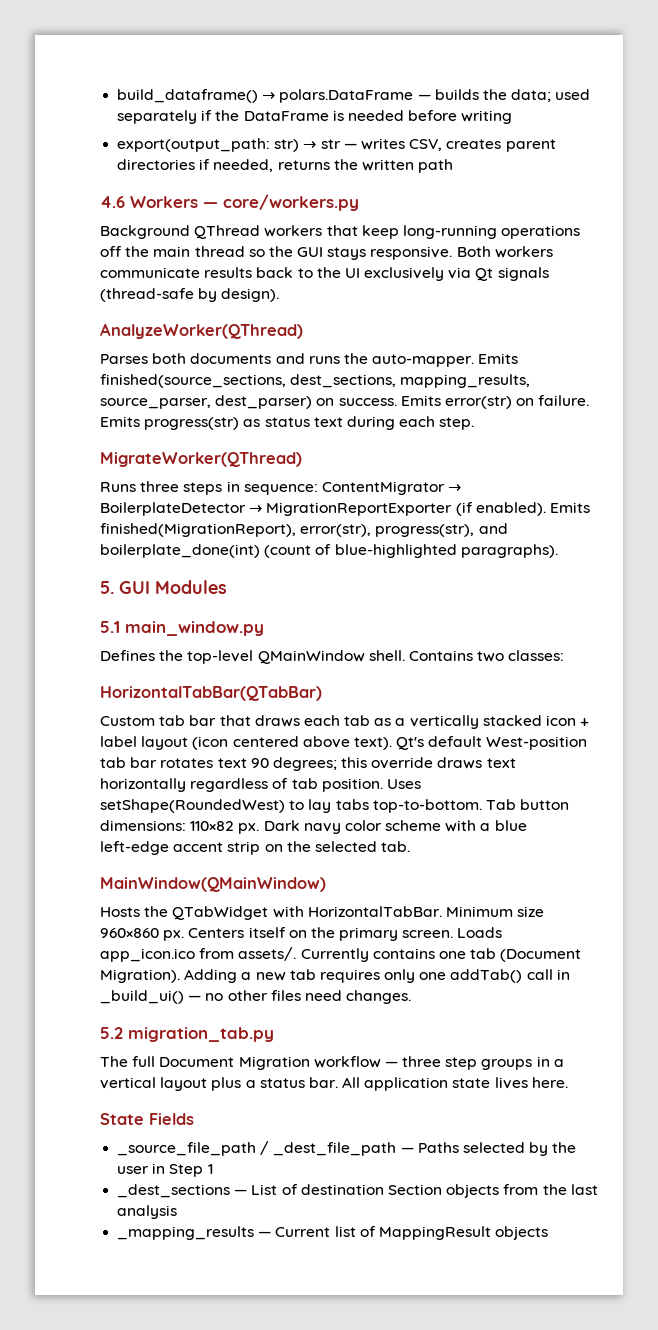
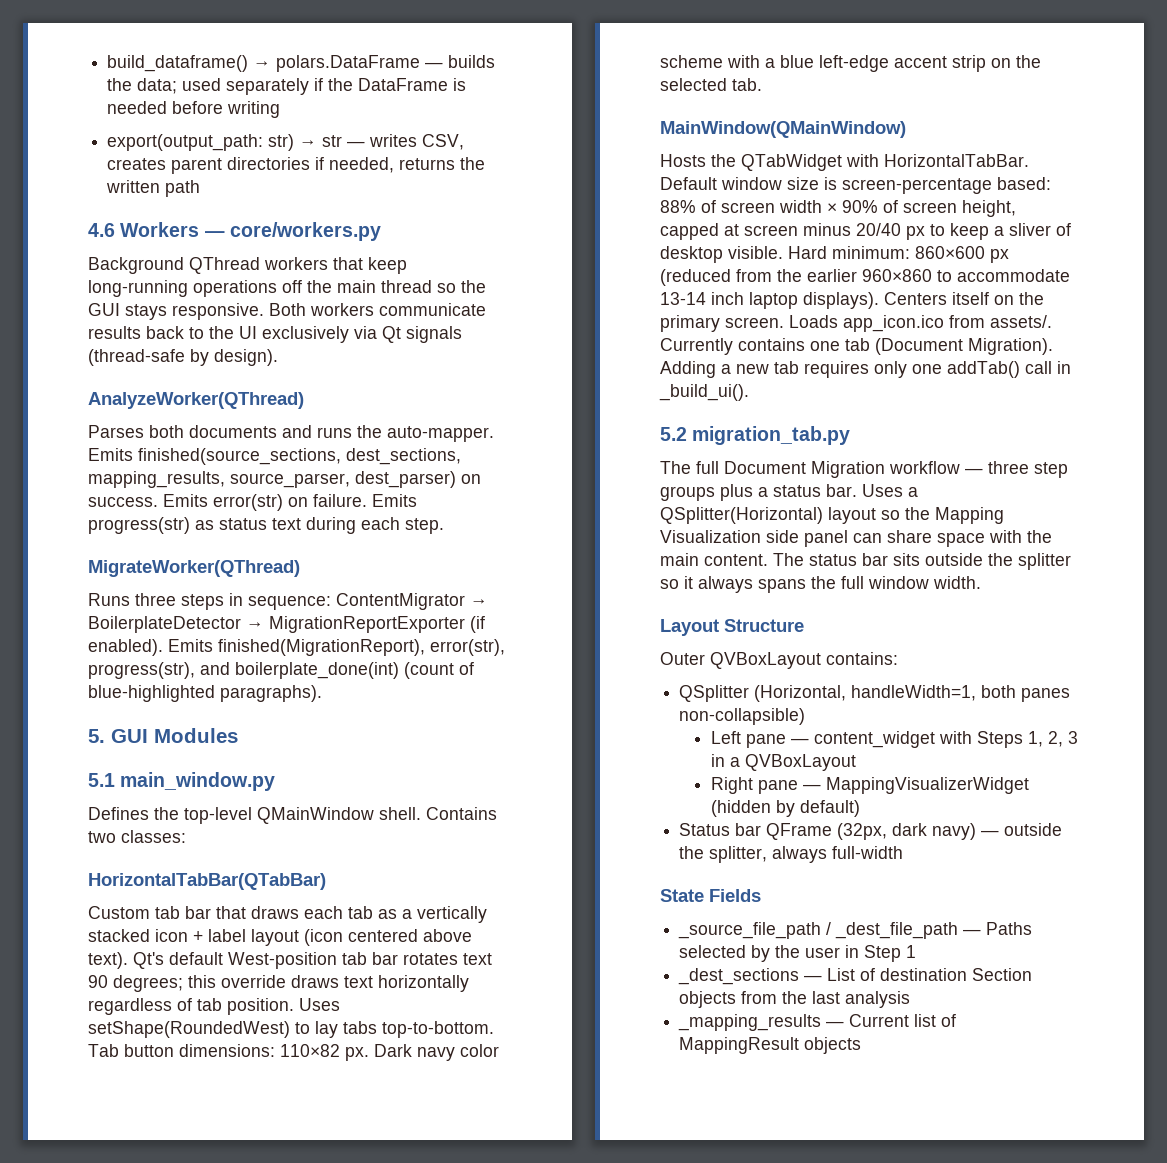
[445,906,545,917] [100,928,185,941] Minimum size 960×860 px. -> [660,177,1051,194] [660,200,1016,217] [660,223,1071,240] [660,246,1009,263] [660,269,1070,286] [660,292,879,309] Default window size is screen-percentage based: 88% of screen width × 90% of screen height, capped at screen minus 20/40 px to keep a sliver of desktop visible. Hard minimum: 860×600 px (reduced from the earlier 960×860 to accommodate 13-14 inch laptop displays).
[100,990,412,1004] _build_ui() — no other files need changes. -> [659,384,749,401] _build_ui().
[536,1056,564,1067] [100,1077,568,1091] in a vertical layout plus a status bar. All application state lives here. -> [720,484,918,501] [660,507,1004,524] [660,530,1052,547] [660,553,1071,570] [660,576,981,593] [660,619,804,636] [660,652,898,669] [679,685,1071,702] [679,708,806,725] [710,731,1078,748] [710,754,856,771] [710,777,1029,794] [710,800,860,817] [679,823,1063,840] [679,846,904,863] plus a status bar. Uses a QSplitter(Horizontal) layout so the Mapping Visualization side panel can share space with the main content. The status bar sits outside the splitter so it always spans the full window width. // Layout Structure // Outer QVBoxLayout contains: // QSplitter (Horizontal, handleWidth=1, both panes non-collapsible) // Left pane — content_widget with Steps 1, 2, 3 in a QVBoxLayout // Right pane — MappingVisualizerWidget (hidden by default) // Status bar QFrame (32px, dark navy) — outside the splitter, always full-width

